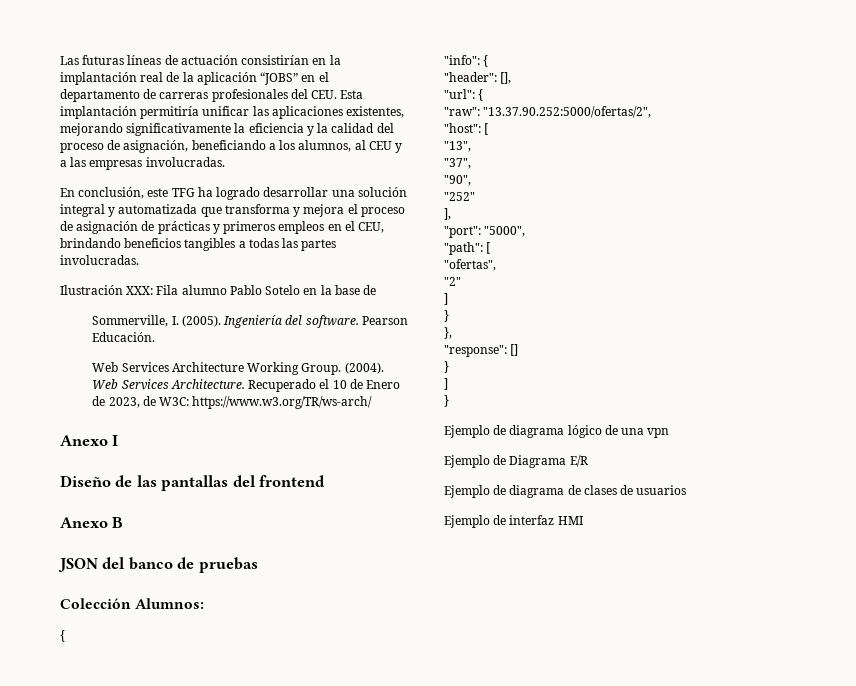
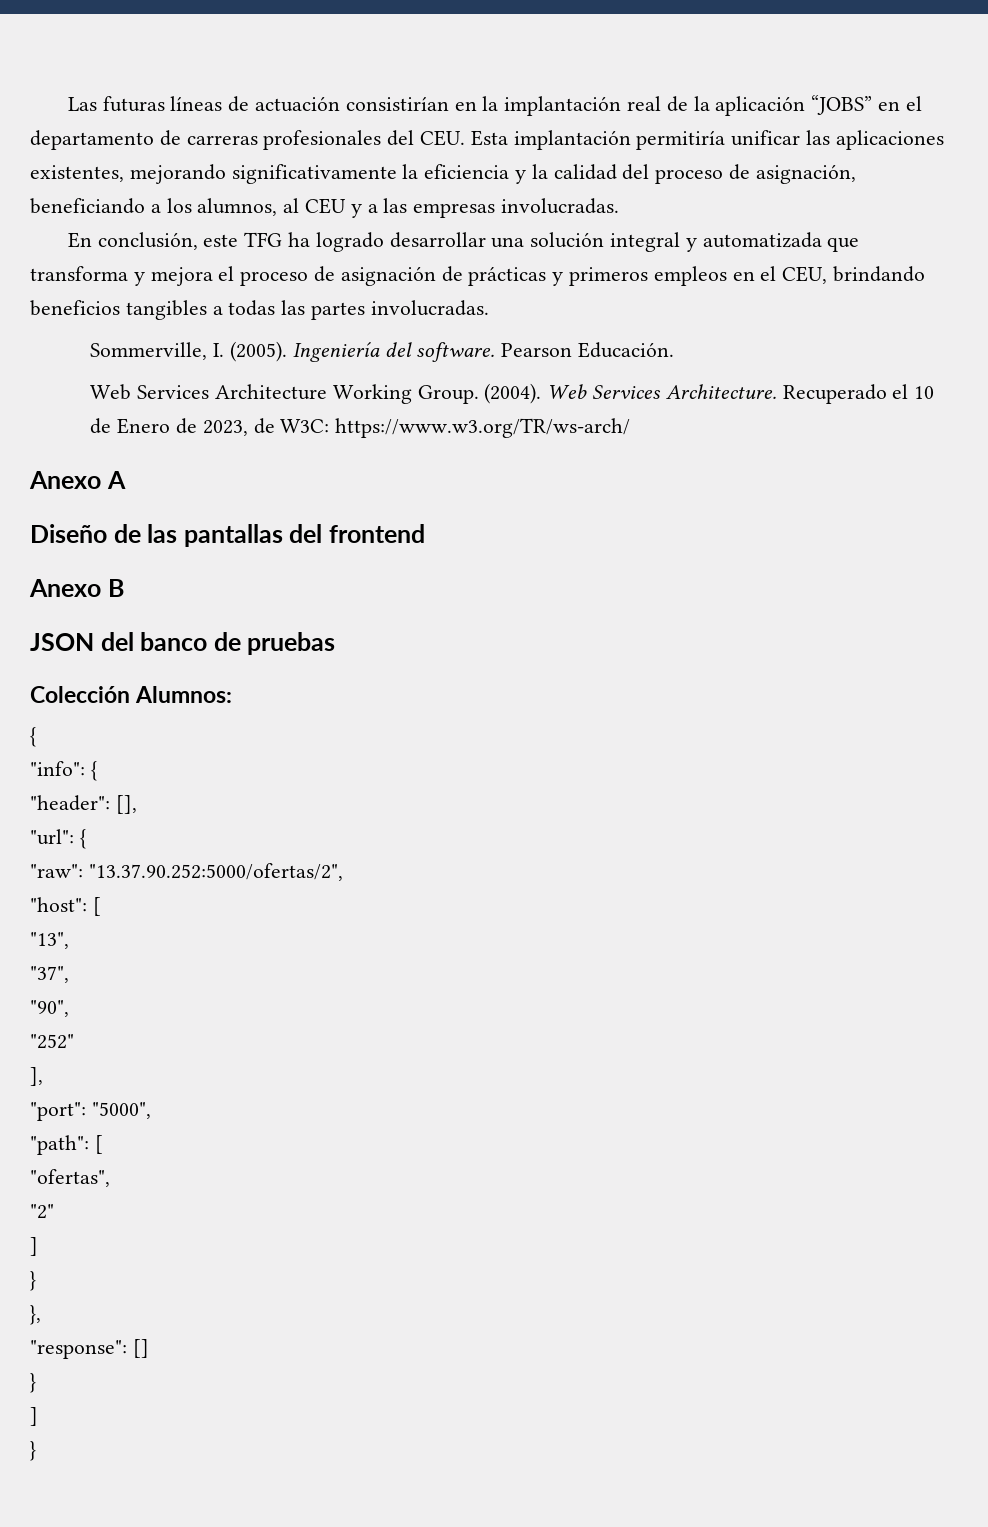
[60,285,377,295] // Ilustración XXX: Fila alumno Pablo Sotelo en la base de -> (489, 308) none
[112,435,119,446] I -> [106,471,126,489] A
[444,425,670,438] [444,455,588,468] [444,485,687,498] [444,515,583,528] // Ejemplo de diagrama lógico de una vpn // Ejemplo de Diagrama E/R // Ejemplo de diagrama de clases de usuarios // Ejemplo de interfaz HMI -> (36, 1451) none

